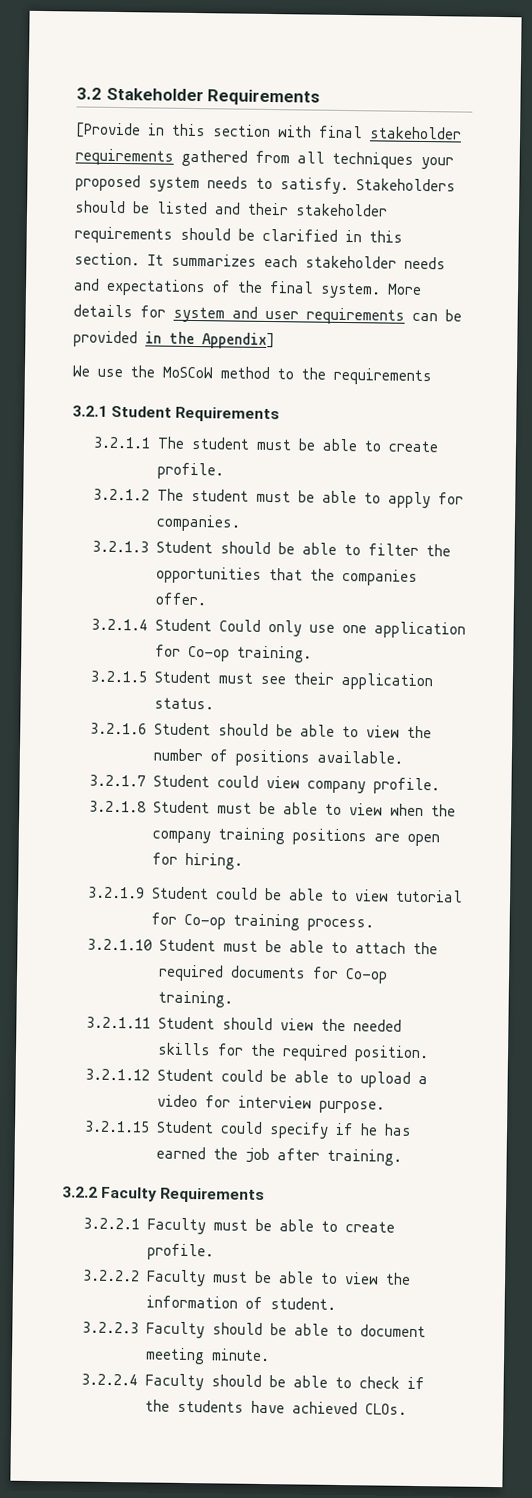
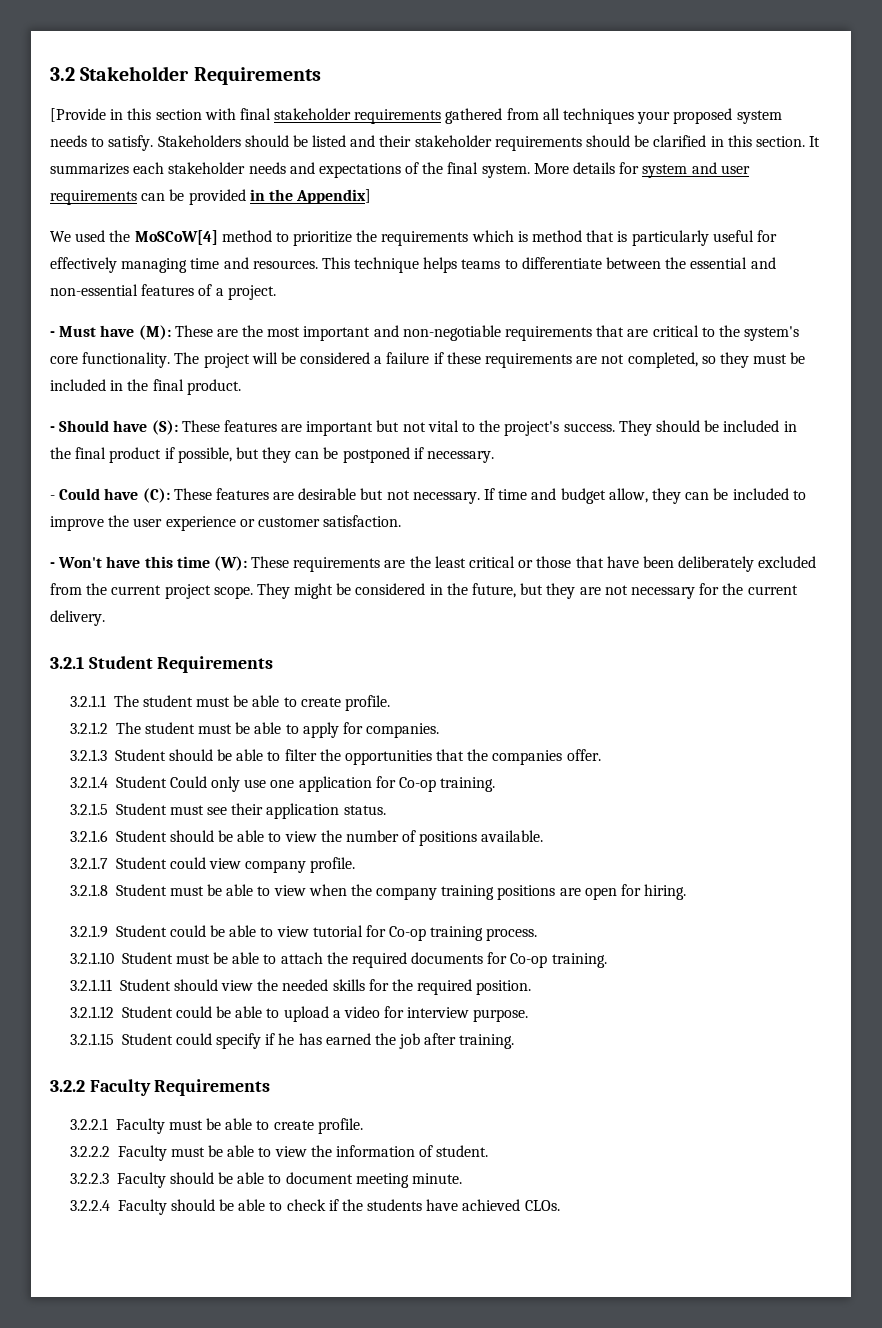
[97,365,213,379] use the MoSCoW -> [75,230,218,245] used the MoSCoW[4]
(294, 374) none -> [293,231,353,246] prioritize
(432, 376) none -> [471,230,777,246] [50,257,776,273] [50,284,276,300] [50,325,800,341] [50,352,806,368] [50,379,241,395] [50,420,797,436] [50,447,495,463] [50,488,806,504] [50,515,402,531] [50,556,817,572] [50,583,798,599] [50,610,105,626] which is method that is particularly useful for effectively managing time and resources. This technique helps teams to differentiate between the essential and non-essential features of a project. // - Must have (M): These are the most important and non-negotiable requirements that are critical to the system's core functionality. The project will be considered a failure if these requirements are not completed, so they must be included in the final product. // - Should have (S): These features are important but not vital to the project's success. They should be included in the final product if possible, but they can be postponed if necessary. // - Could have (C): These features are desirable but not necessary. If time and budget allow, they can be included to improve the user experience or customer satisfaction. // - Won't have this time (W): These requirements are the least critical or those that have been deliberately excluded from the current project scope. They might be considered in the future, but they are not necessary for the current delivery.

